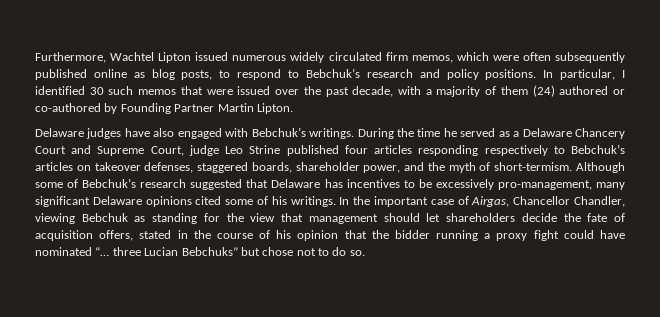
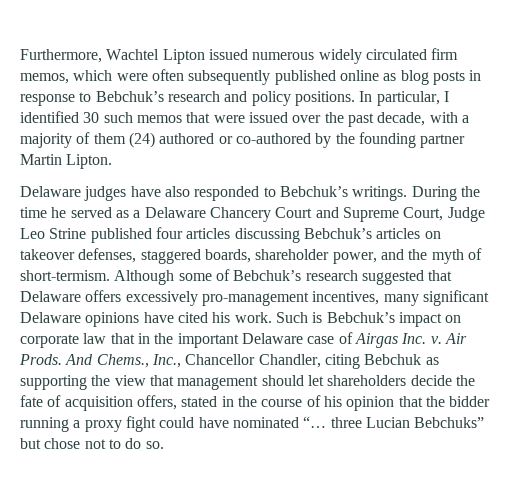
[181,69,282,80] posts, to respond -> [432,70,482,85] [20,94,75,106] posts in response
[120,103,215,114] Founding Partner -> [335,132,466,148] the founding partner
[177,128,249,139] engaged with -> [194,186,276,201] responded to
[188,145,219,156] judge -> [447,207,485,222] Judge
[418,145,565,156] responding respectively to -> [234,228,300,243] discussing
[324,179,626,190] [35,196,350,207] has incentives to be excessively pro-management, many significant Delaware opinions cited some of his writings. In -> [85,290,489,306] [20,312,462,327] [20,333,150,348] offers excessively pro-management incentives, many significant Delaware opinions have cited his work. Such is Bebchuk’s impact on corporate law that in
(429, 201) none -> [241,333,303,344] Delaware
[471,196,510,207] Airgas, -> [354,333,467,348] [19,354,181,368] Airgas Inc. v. Air Prods. And Chems., Inc.,
[35,213,75,224] viewing -> [324,354,360,369] citing
[152,213,220,224] standing for -> [20,375,87,390] supporting

